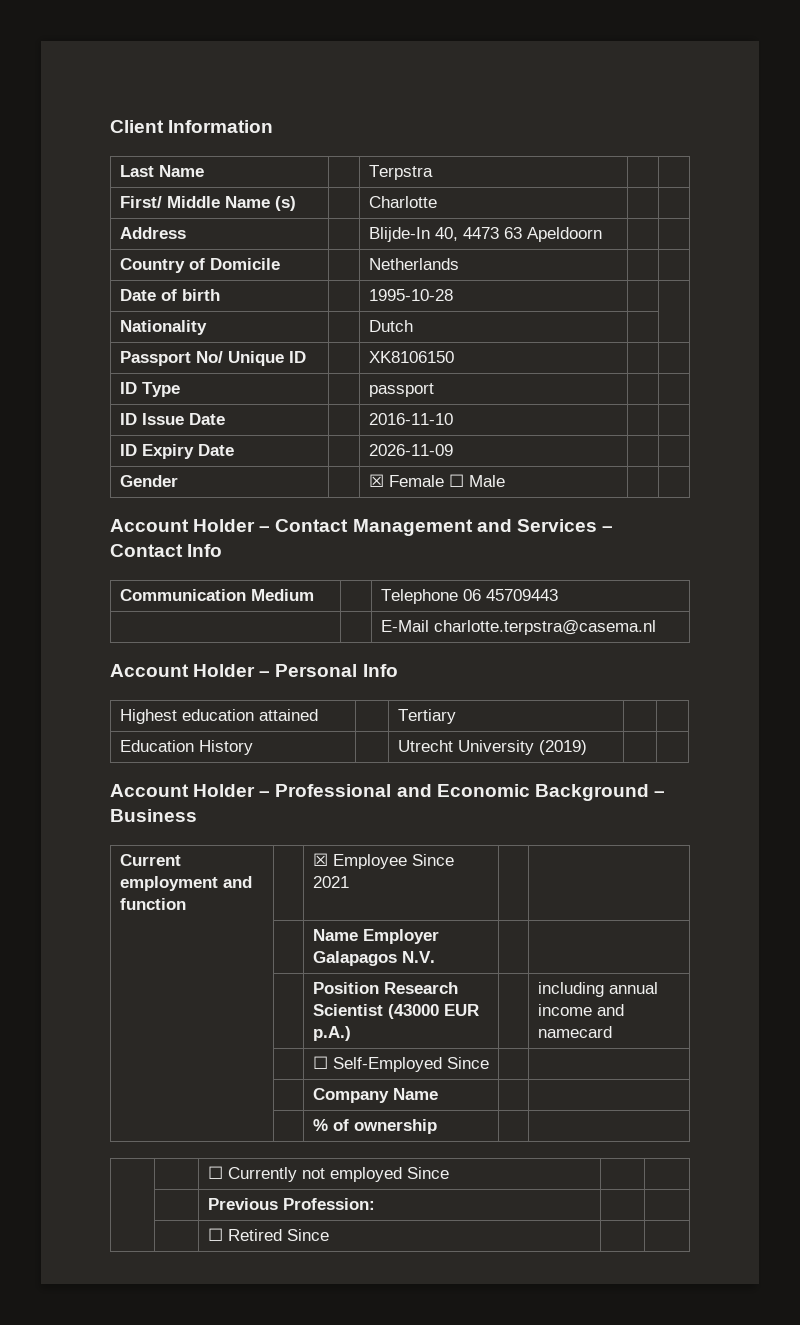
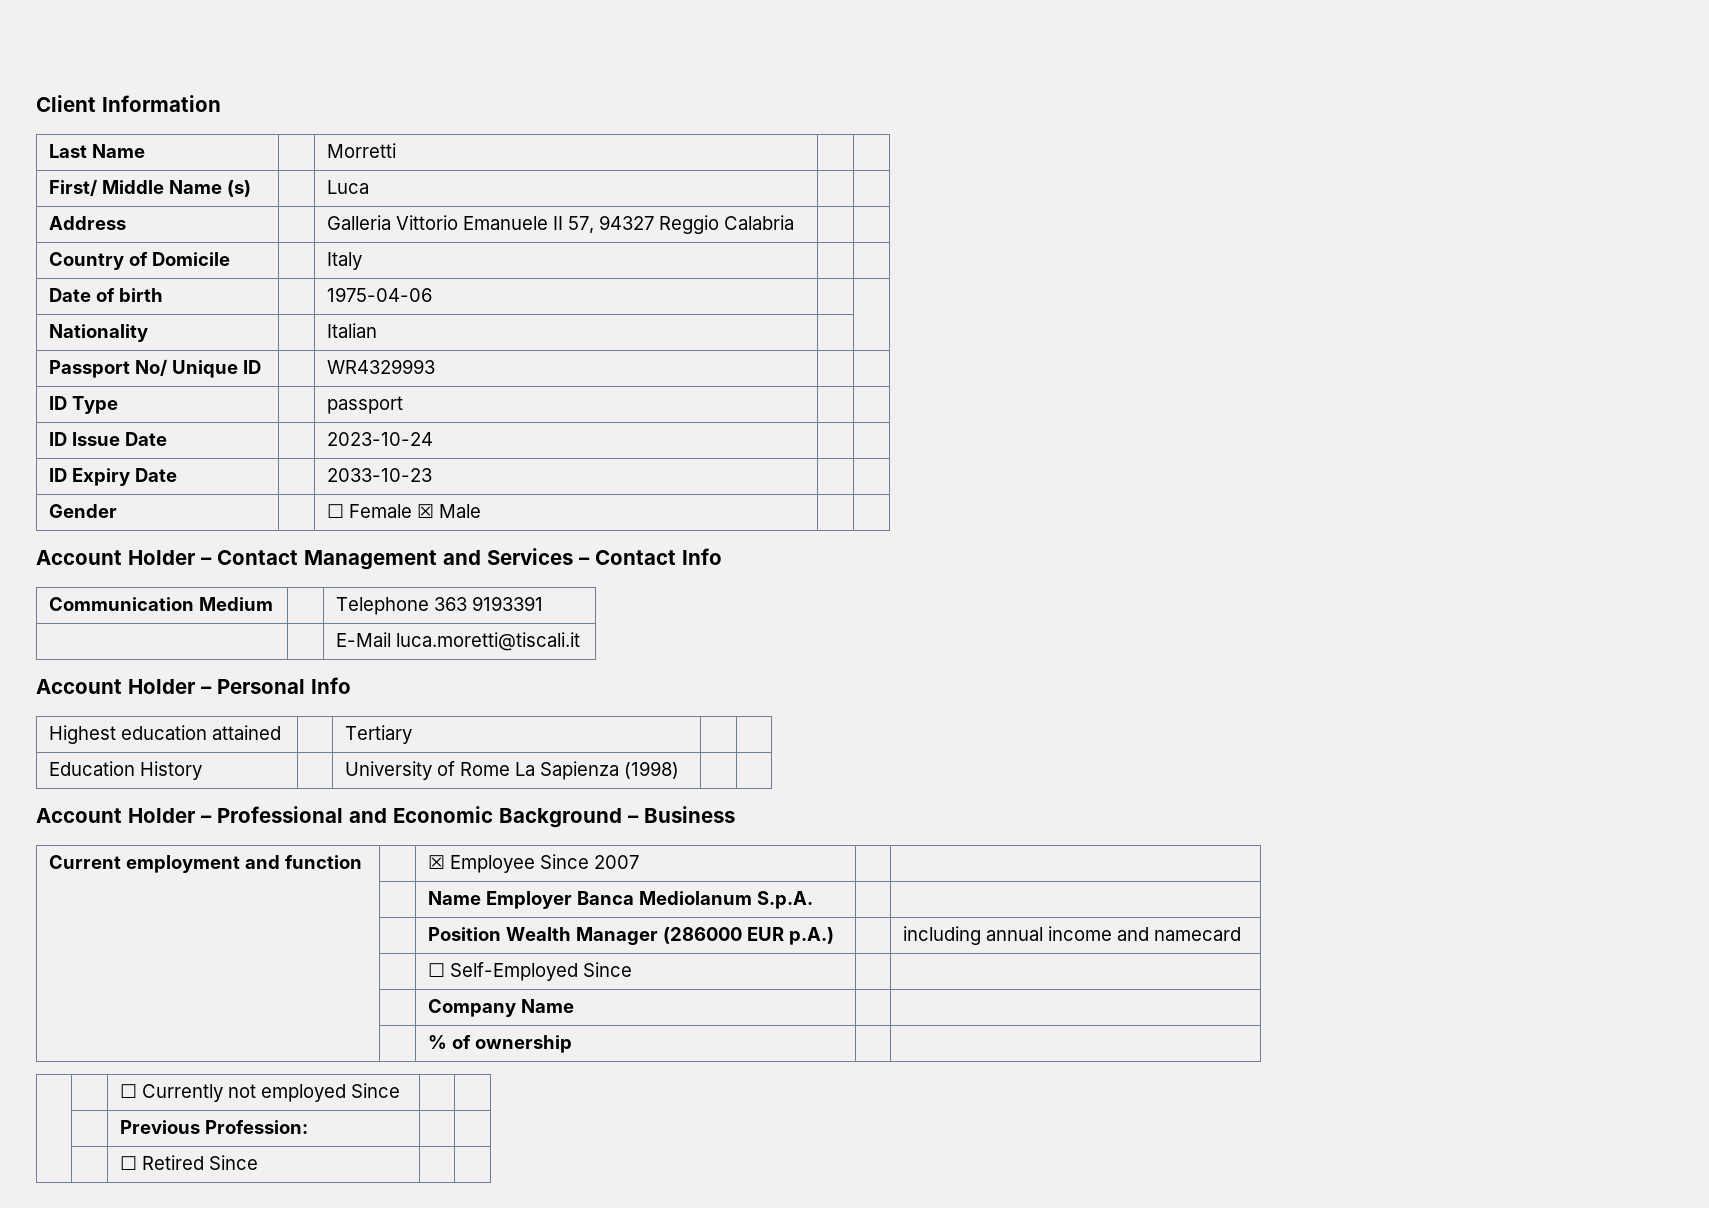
[368,165,433,180] Terpstra -> [326,143,396,158] Morretti
[368,196,437,208] Charlotte -> [326,180,369,194] Luca
[368,227,602,242] Blijde-In 40, 4473 63 Apeldoorn -> [326,215,794,234] Galleria Vittorio Emanuele II 57, 94327 Reggio Calabria
[368,258,459,270] Netherlands -> [326,252,362,270] Italy
[368,289,453,301] 1995-10-28 -> [326,287,432,302] 1975-04-06
[368,320,413,332] Dutch -> [326,323,377,338] Italian
[368,351,454,363] XK8106150 -> [326,359,435,374] WR4329993
[368,413,453,425] 2016-11-10 -> [326,432,433,446] 2023-10-24
[368,444,453,456] 2026-11-09 -> [326,468,432,482] 2033-10-23
[368,474,464,487] ☒ Female ☐ -> [326,504,434,518] ☐ Female ☒
[462,589,558,601] 06 45709443 -> [433,596,543,611] 363 9193391
[433,620,656,635] charlotte.terpstra@casema.nl -> [395,632,580,651] luca.moretti@tiscali.it
[397,740,587,755] Utrecht University (2019) -> [344,761,679,780] University of Rome La Sapienza (1998)
[312,876,349,888] 2021 -> [593,855,639,869] 2007
[312,951,435,966] [312,982,458,994] [312,1004,439,1019] Galapagos N.V. | | // | | Position Research Scientist (43000 -> [576,891,813,909] [427,927,742,945] Banca Mediolanum S.p.A. | | // | | Position Wealth Manager (286000

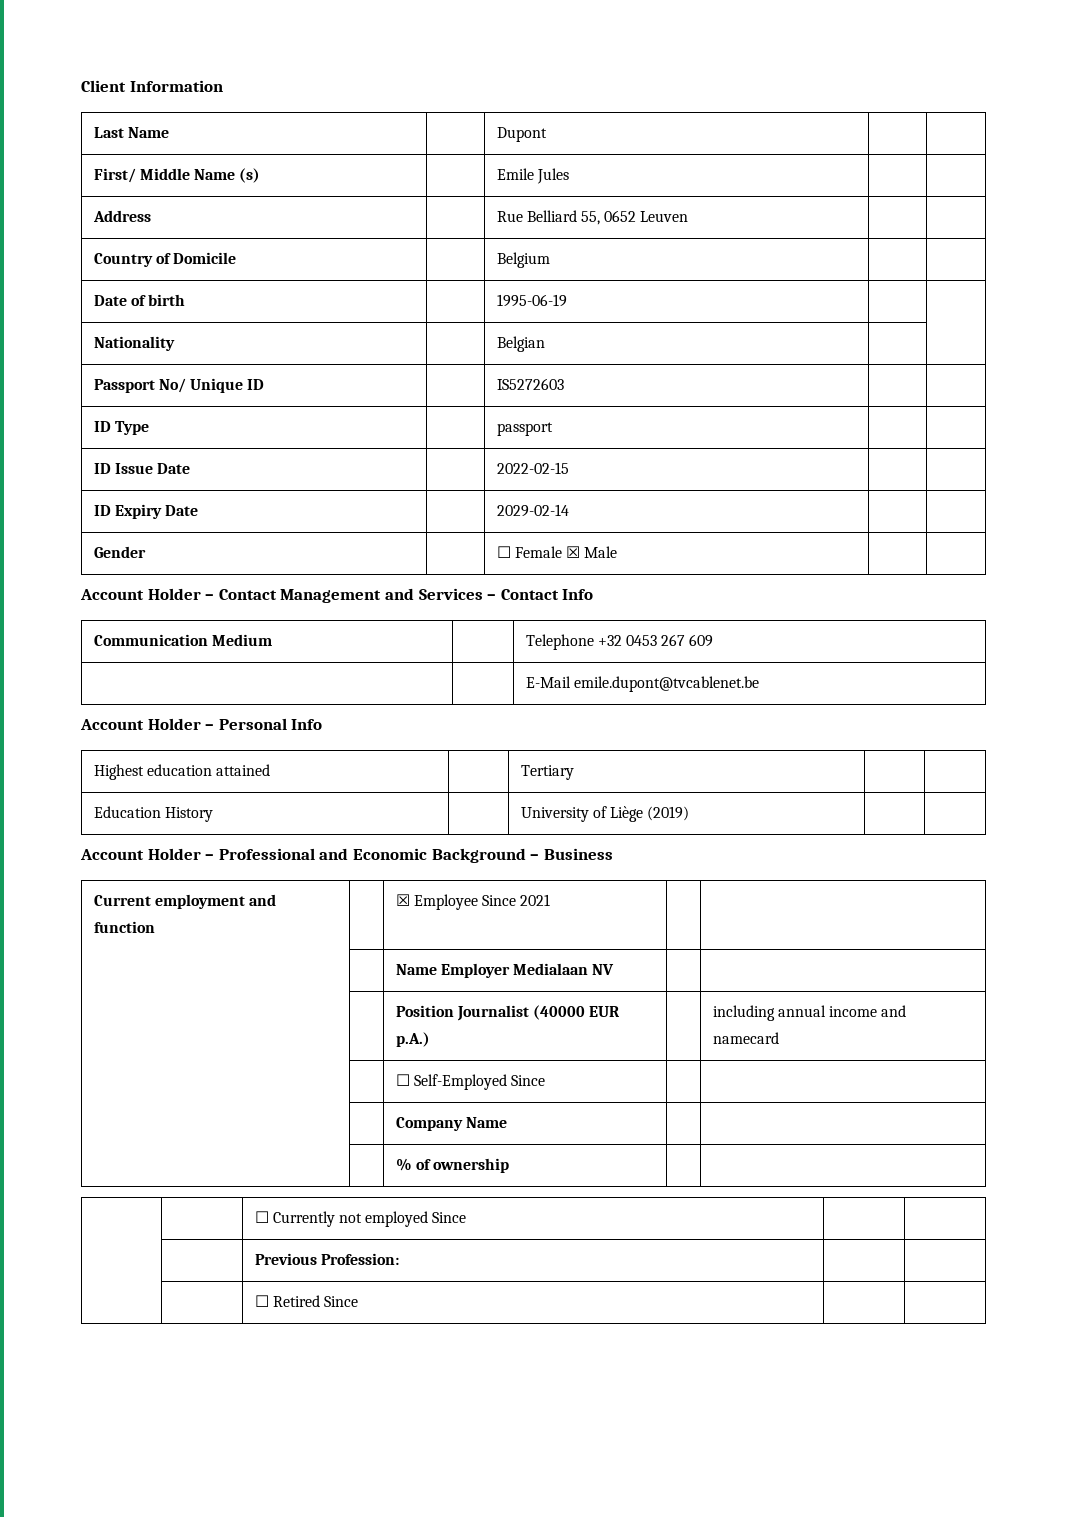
[326,143,396,158] Morretti -> [496,127,547,142] Dupont
[326,180,369,194] Luca -> [496,168,569,184] Emile Jules
[326,215,794,234] Galleria Vittorio Emanuele II 57, 94327 Reggio Calabria -> [496,210,689,225] Rue Belliard 55, 0652 Leuven
[326,252,362,270] Italy -> [496,252,550,268] Belgium
[326,287,432,302] 1975-04-06 -> [496,294,567,307] 1995-06-19
[326,323,377,338] Italian -> [496,336,545,352] Belgian
[326,359,435,374] WR4329993 -> [496,378,564,390] IS5272603
[326,432,433,446] 2023-10-24 -> [496,462,569,474] 2022-02-15
[326,468,432,482] 2033-10-23 -> [496,504,569,517] 2029-02-14
[433,596,543,611] 363 9193391 -> [597,634,714,647] +32 0453 267 609
[395,632,580,651] luca.moretti@tiscali.it -> [573,676,759,692] emile.dupont@tvcablenet.be
[459,761,679,780] Rome La Sapienza (1998) -> [609,806,690,822] Liège (2019)
[593,855,639,869] 2007 -> [520,894,551,906] 2021
[576,891,813,909] [427,927,742,945] Banca Mediolanum S.p.A. | | // | | Position Wealth Manager (286000 -> [512,963,615,975] [395,1005,585,1021] Medialaan NV | | // | | Position Journalist (40000

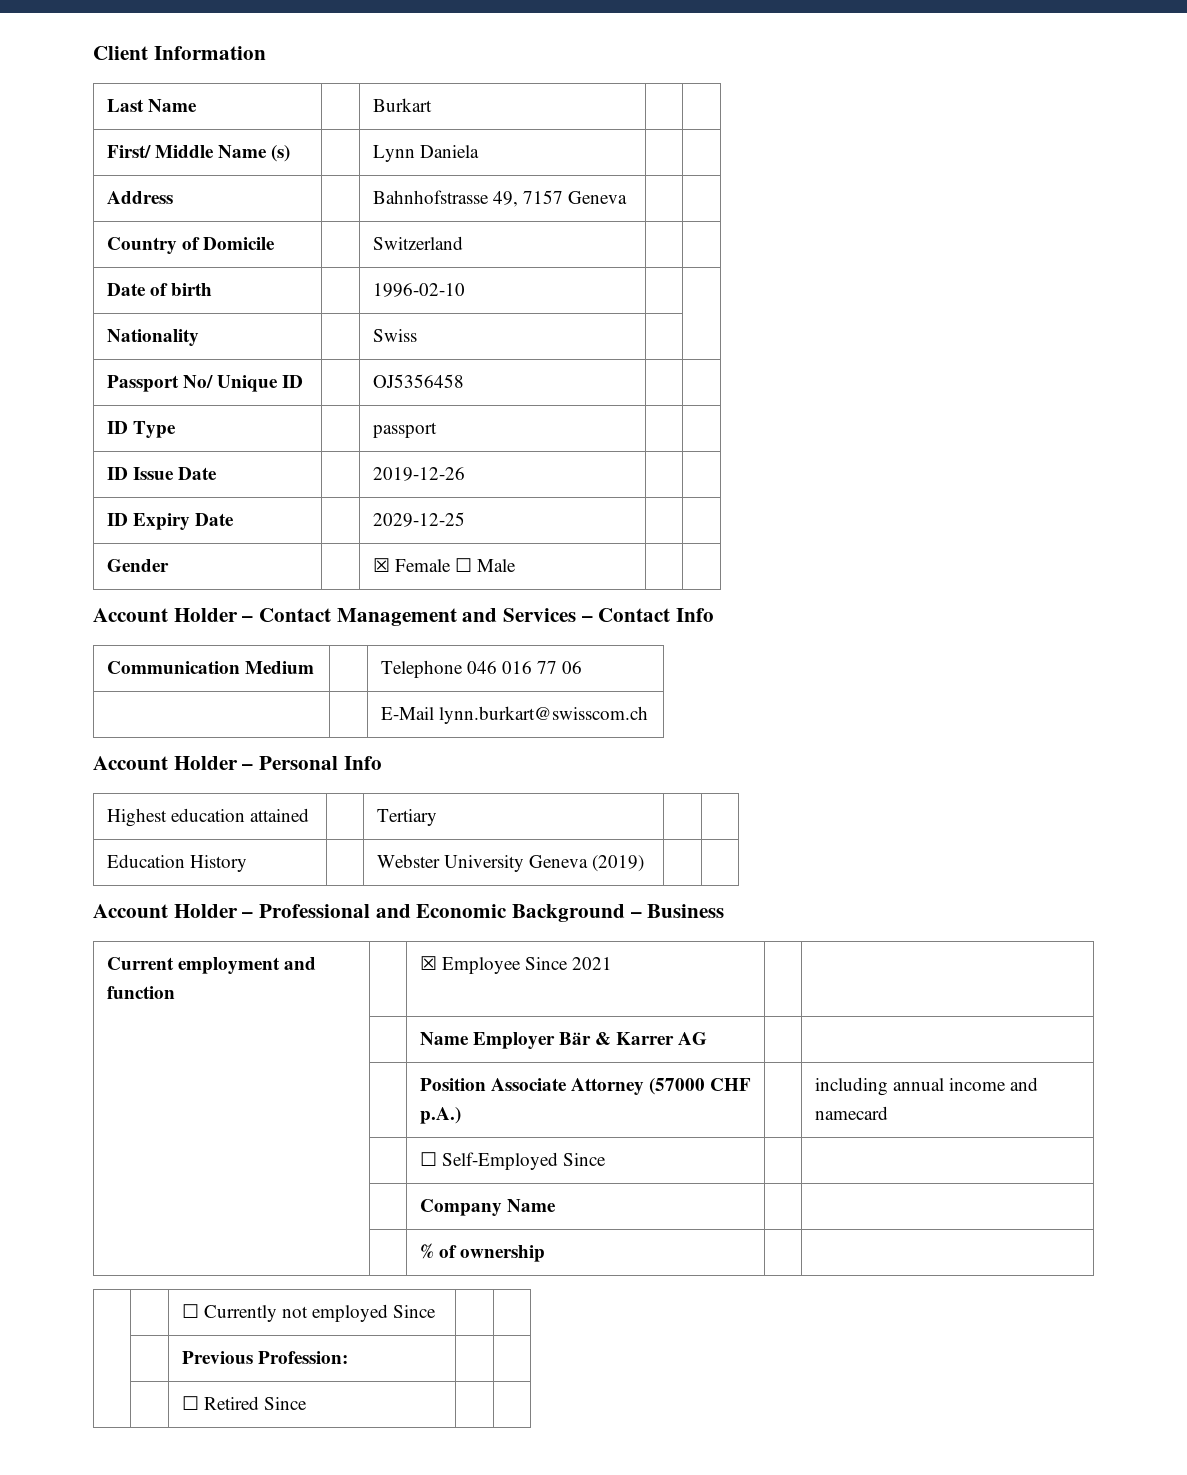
[496,127,547,142] Dupont -> [372,98,432,112] Burkart
[496,168,569,184] Emile Jules -> [372,145,479,162] Lynn Daniela
[496,210,689,225] Rue Belliard 55, 0652 Leuven -> [372,190,627,207] Bahnhofstrasse 49, 7157 Geneva
[496,252,550,268] Belgium -> [372,236,463,250] Switzerland
[496,294,567,307] 1995-06-19 -> [372,283,465,297] 1996-02-10
[496,336,545,352] Belgian -> [372,329,417,342] Swiss
[496,378,564,390] IS5272603 -> [372,374,464,388] OJ5356458
[496,462,569,474] 2022-02-15 -> [372,467,465,481] 2019-12-26
[496,504,569,517] 2029-02-14 -> [372,512,465,527] 2029-12-25
[496,546,580,558] ☐ Female ☒ -> [372,558,472,572] ☒ Female ☐
[597,634,714,647] +32 0453 267 609 -> [466,661,583,674] 046 016 77 06
[573,676,759,692] emile.dupont@tvcablenet.be -> [438,706,648,724] lynn.burkart@swisscom.ch
[520,806,643,822] University of Liège -> [376,854,588,872] Webster University Geneva
[512,963,615,975] [395,1005,621,1021] Medialaan NV | | // | | Position Journalist (40000 EUR -> [558,1032,708,1045] [419,1078,752,1095] Bär & Karrer AG | | // | | Position Associate Attorney (57000 CHF

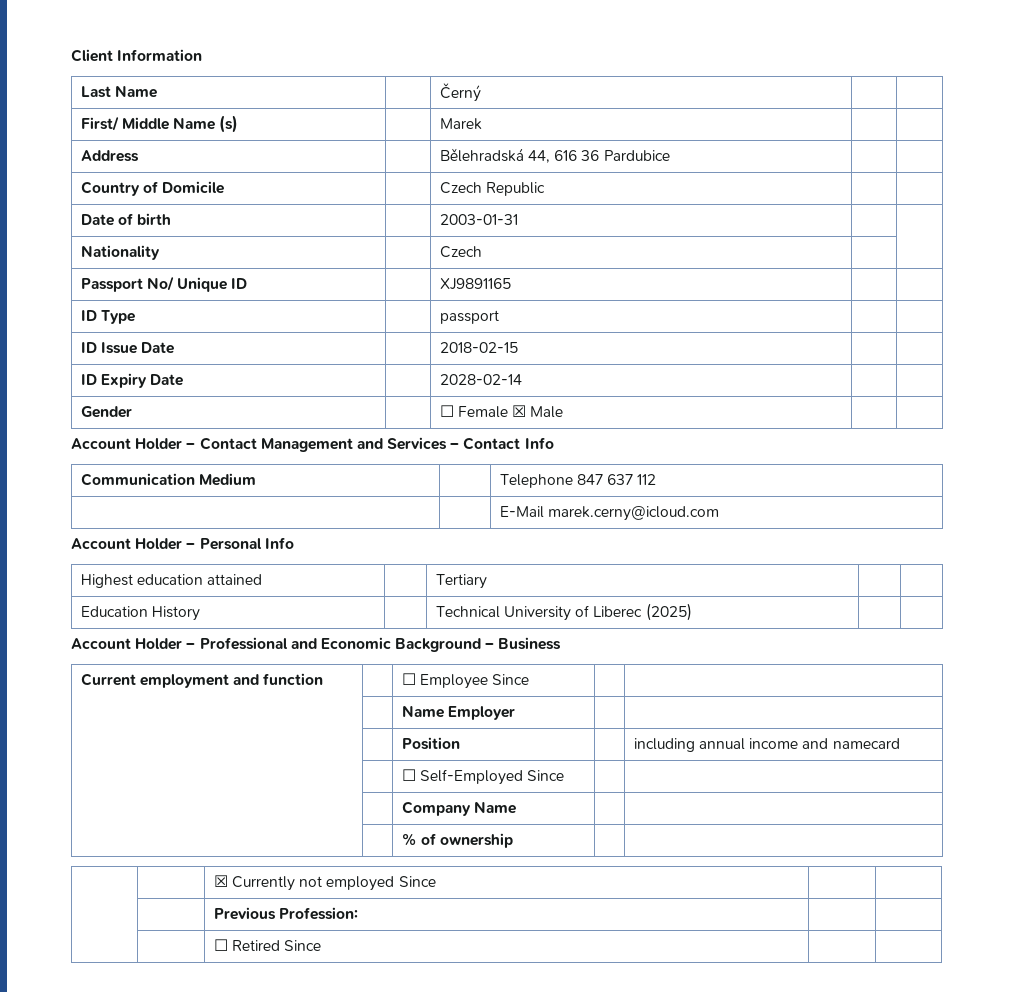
[372,98,432,112] Burkart -> [439,83,481,102] Černý
[372,145,479,162] Lynn Daniela -> [439,118,482,130] Marek
[372,190,627,207] Bahnhofstrasse 49, 7157 Geneva -> [439,148,670,163] Bělehradská 44, 616 36 Pardubice
[372,236,463,250] Switzerland -> [439,182,545,196] Czech Republic
[372,283,465,297] 1996-02-10 -> [439,214,518,225] 2003-01-31
[372,329,417,342] Swiss -> [439,246,482,258] Czech
[372,374,464,388] OJ5356458 -> [439,278,511,290] XJ9891165
[372,467,465,481] 2019-12-26 -> [439,342,518,353] 2018-02-15
[372,512,465,527] 2029-12-25 -> [439,374,522,385] 2028-02-14
[372,558,472,572] ☒ Female ☐ -> [439,405,527,418] ☐ Female ☒
[466,661,583,674] 046 016 77 06 -> [576,474,657,485] 847 637 112
[438,706,648,724] lynn.burkart@swisscom.ch -> [547,506,719,521] marek.cerny@icloud.com
[376,854,644,872] Webster University Geneva (2019) -> [435,603,692,621] Technical University of Liberec (2025)
[419,956,437,970] ☒ -> [401,673,416,685] ☐
[571,957,612,970] 2021 -> (530, 679) none
[558,1032,708,1045] [419,1078,752,1095] [419,1107,461,1124] Bär & Karrer AG | | // | | Position Associate Attorney (57000 CHF p.A.) -> [401,737,460,750] | | // | | Position
[181,1304,199,1318] ☐ -> [213,875,228,887] ☒

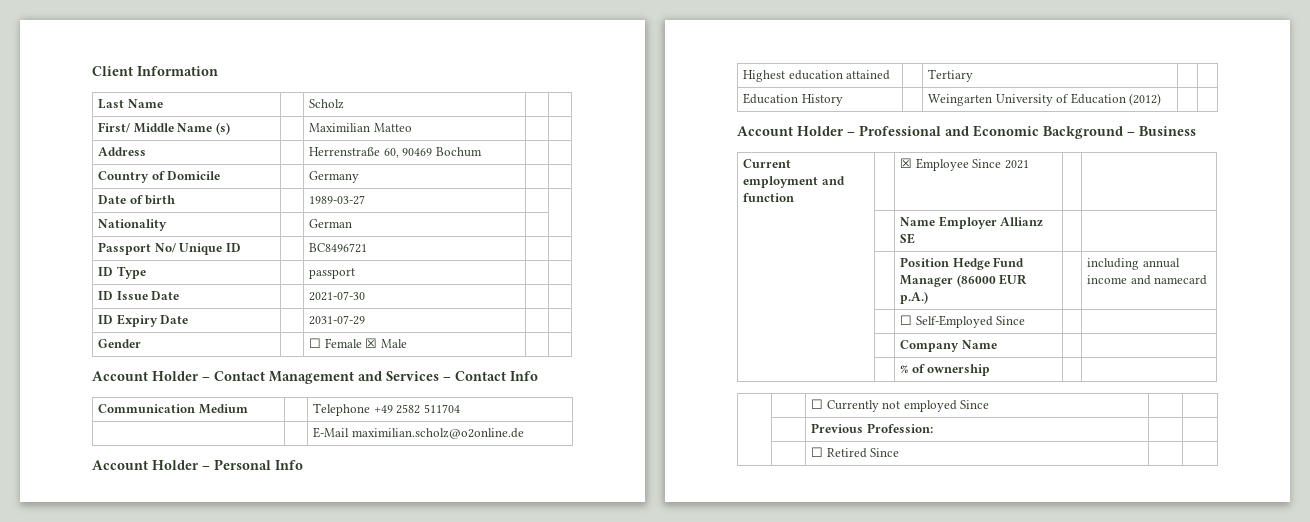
[439,83,481,102] Černý -> [309,99,345,109] Scholz
[439,118,482,130] Marek -> [309,123,412,132] Maximilian Matteo
[439,148,670,163] Bělehradská 44, 616 36 Pardubice -> [309,147,482,158] Herrenstraße 60, 90469 Bochum
[439,182,545,196] Czech Republic -> [309,171,360,183] Germany
[439,214,518,225] 2003-01-31 -> [309,195,366,205] 1989-03-27
[439,246,482,258] Czech -> [309,219,353,228] German
[439,278,511,290] XJ9891165 -> [309,243,368,253] BC8496721
[439,342,518,353] 2018-02-15 -> [309,291,366,301] 2021-07-30
[439,374,522,385] 2028-02-14 -> [309,315,366,325] 2031-07-29
[576,474,657,485] 847 637 112 -> [373,404,460,414] +49 2582 511704
[547,506,719,521] marek.cerny@icloud.com -> [351,428,524,439] maximilian.scholz@o2online.de
[435,606,500,618] Technical -> [928,94,993,106] Weingarten
[593,603,692,621] Liberec (2025) -> [1070,93,1162,106] Education (2012)
[401,673,416,685] ☐ -> [900,158,913,168] ☒
(530, 679) none -> [1004,160,1029,169] 2021
(515, 713) none -> [1000,217,1044,227] [900,233,916,244] Allianz SE
(460, 743) none -> [952,257,1025,270] [900,274,1028,287] [900,291,929,304] Hedge Fund Manager (86000 EUR p.A.)
[213,875,228,887] ☒ -> [811,399,824,409] ☐

